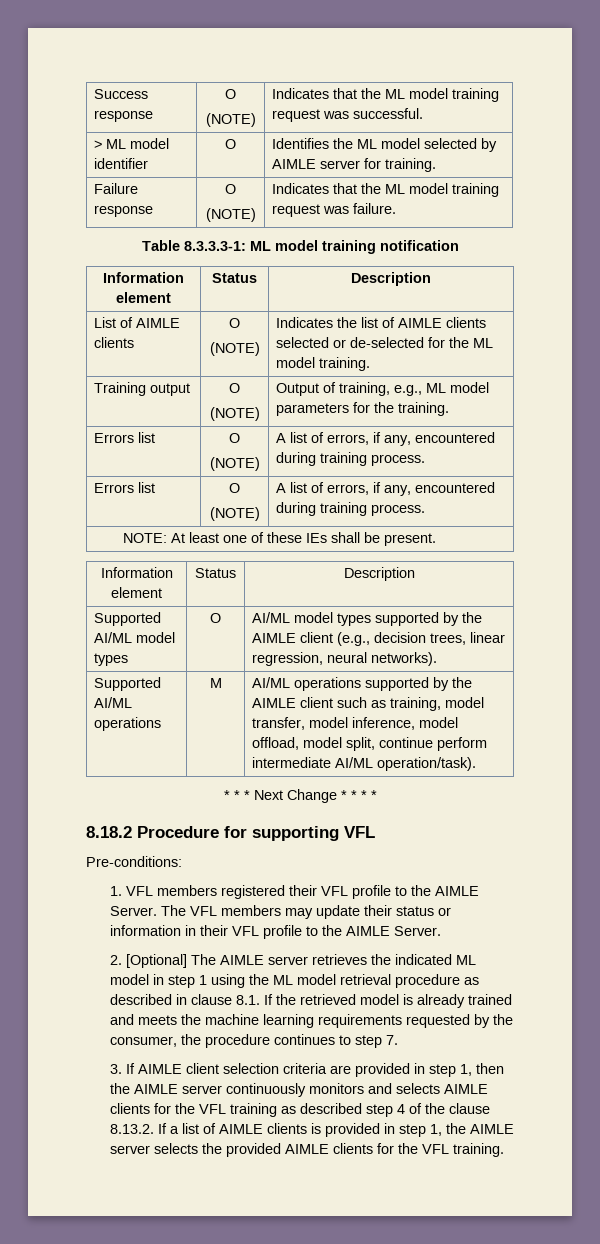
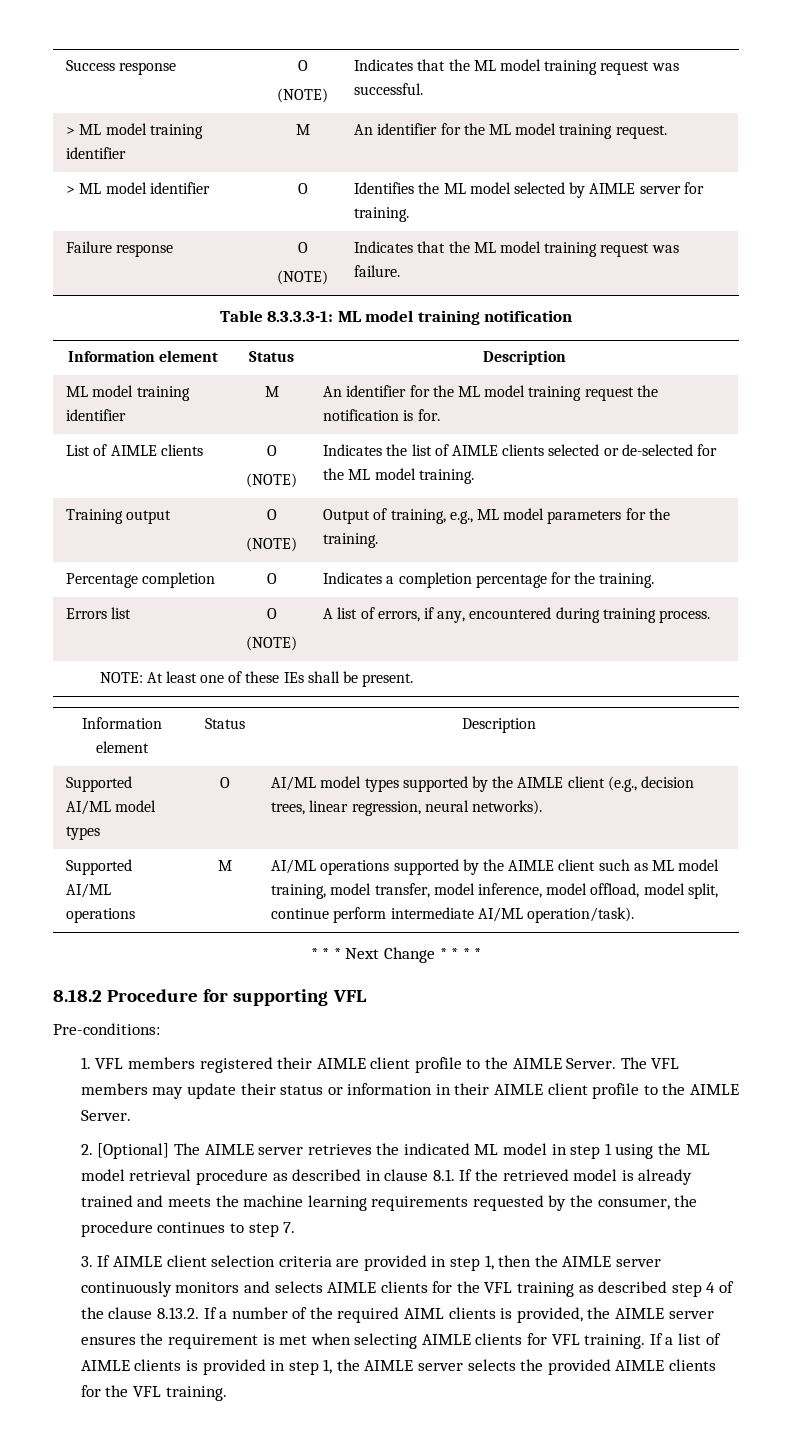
(424, 113) none -> [66,123,203,139] [66,147,127,159] [295,124,310,135] [354,123,667,139] // > ML model training identifier | M | An identifier for the ML model training request.
(431, 279) none -> [66,385,190,401] [66,409,127,421] [264,386,279,397] [323,385,658,401] [323,409,440,421] // ML model training identifier | M | An identifier for the ML model training request the notification is for.
[94,432,156,443] [229,433,240,443] [209,457,260,471] [276,432,496,446] [276,452,426,466] Errors list | O // (NOTE) | A list of errors, if any, encountered during training process. -> [66,572,216,588] [266,573,277,584] [323,572,655,588] Percentage completion | O | Indicates a completion percentage for the training.
(387, 704) none -> [651,859,720,871] ML model
[320,886,348,896] VFL -> [316,1057,411,1069] AIMLE client
[231,926,259,936] VFL -> [494,1083,588,1095] AIMLE client
(179, 1130) none -> [231,1307,714,1323] [80,1333,674,1349] number of the required AIML clients is provided, the AIMLE server ensures the requirement is met when selecting AIMLE clients for VFL training. If a

